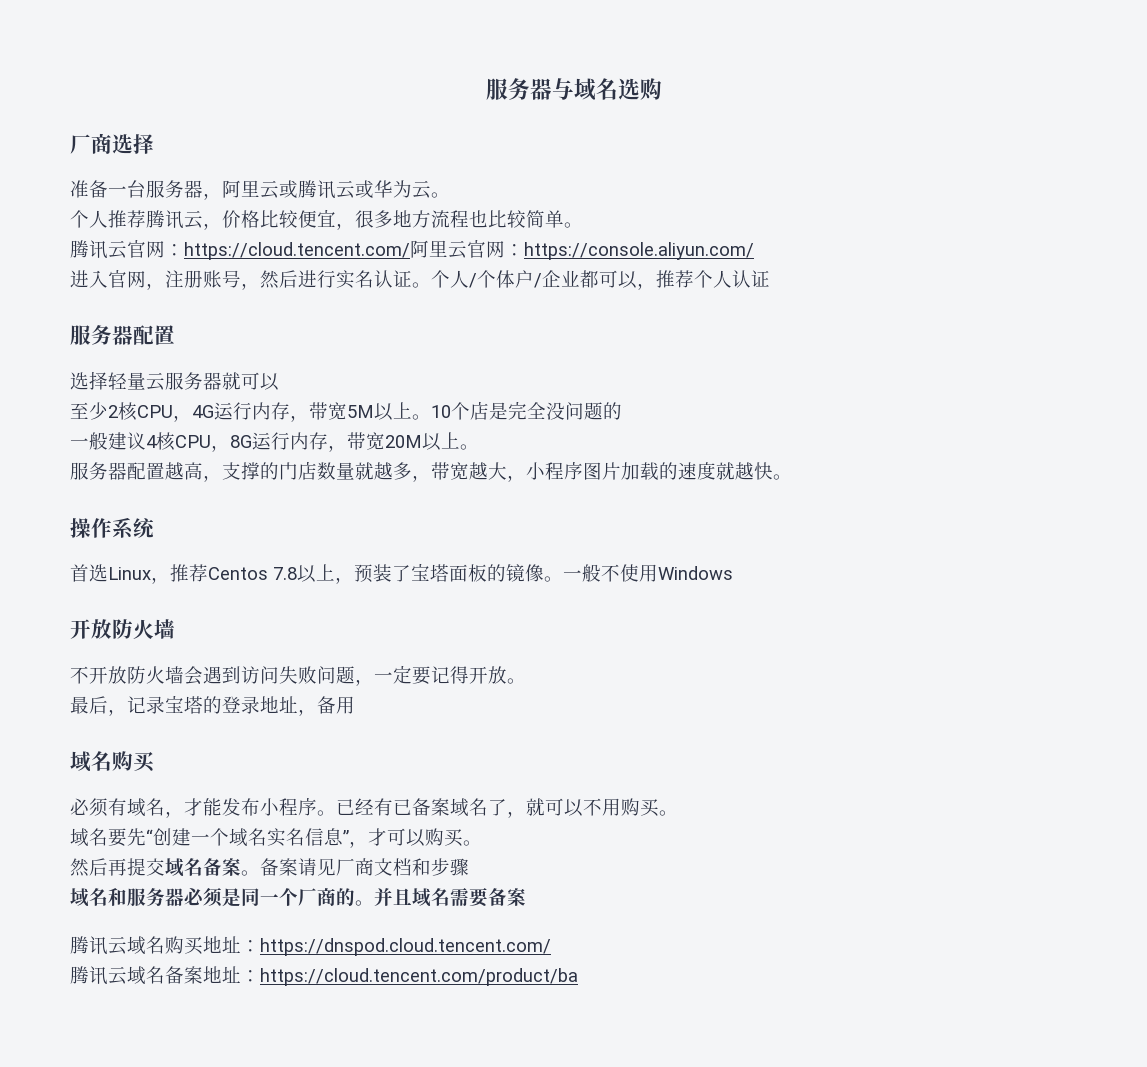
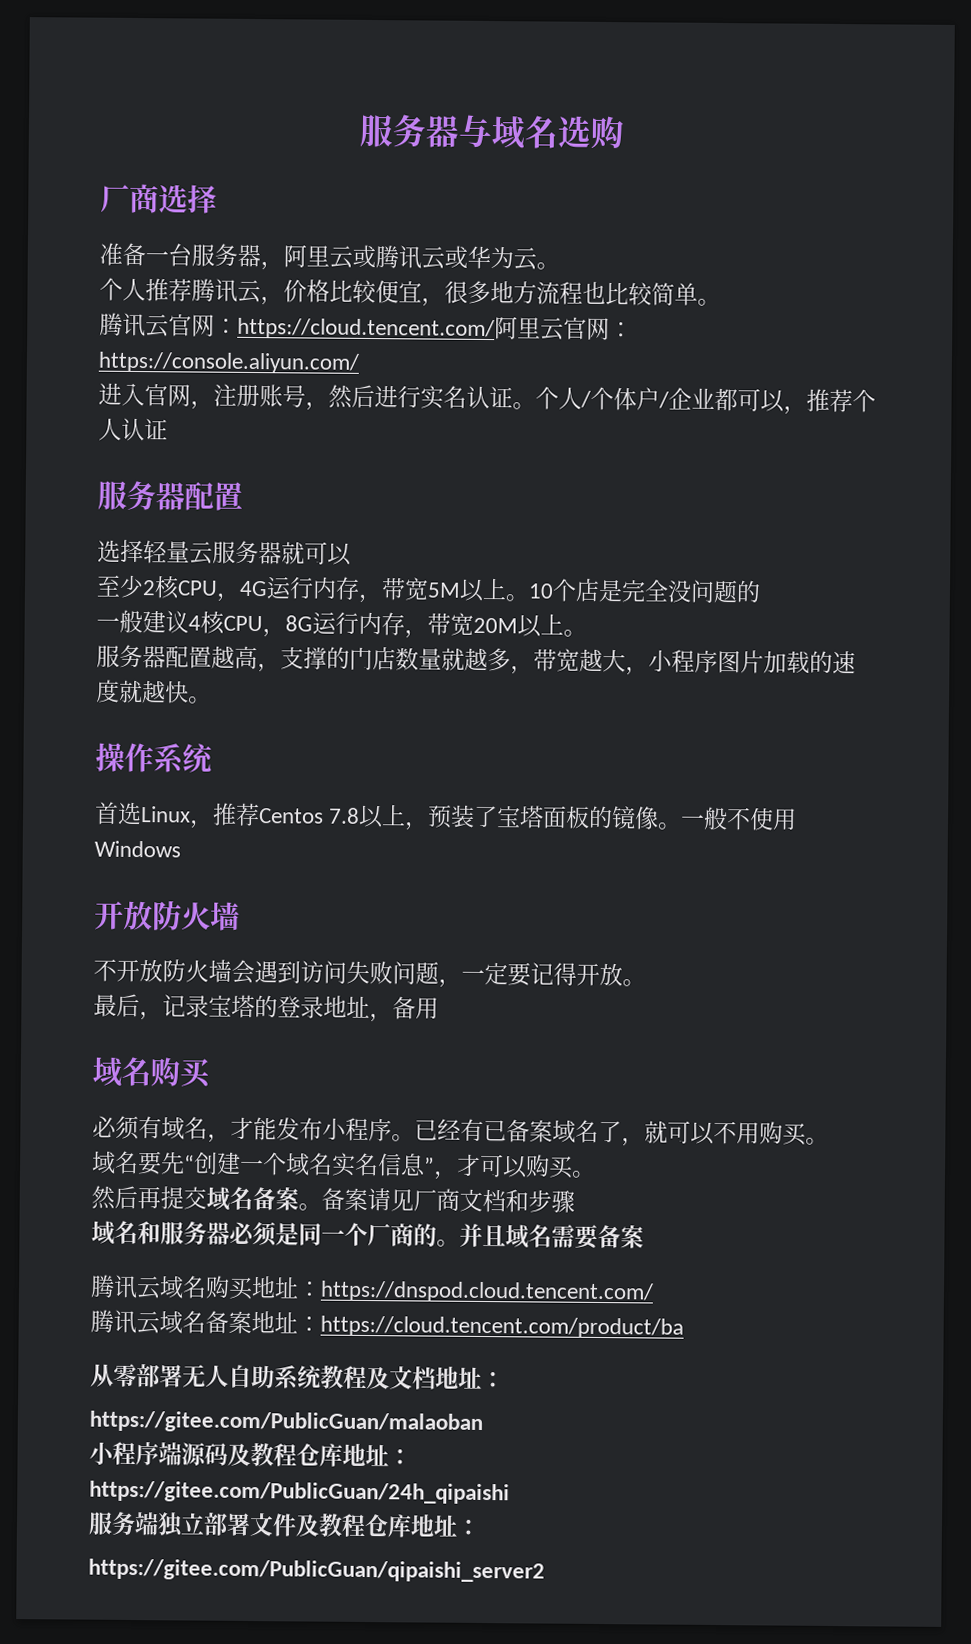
(578, 977) none -> [90,1363,505,1390] [89,1410,483,1434] [89,1441,412,1467] [89,1480,510,1505] [88,1511,481,1538] [88,1558,545,1583] // 从零部署无人自助系统教程及文档地址： // https://gitee.com/PublicGuan/malaoban // 小程序端源码及教程仓库地址： // https://gitee.com/PublicGuan/24h_qipaishi // 服务端独立部署文件及教程仓库地址： // https://gitee.com/PublicGuan/qipaishi_server2

